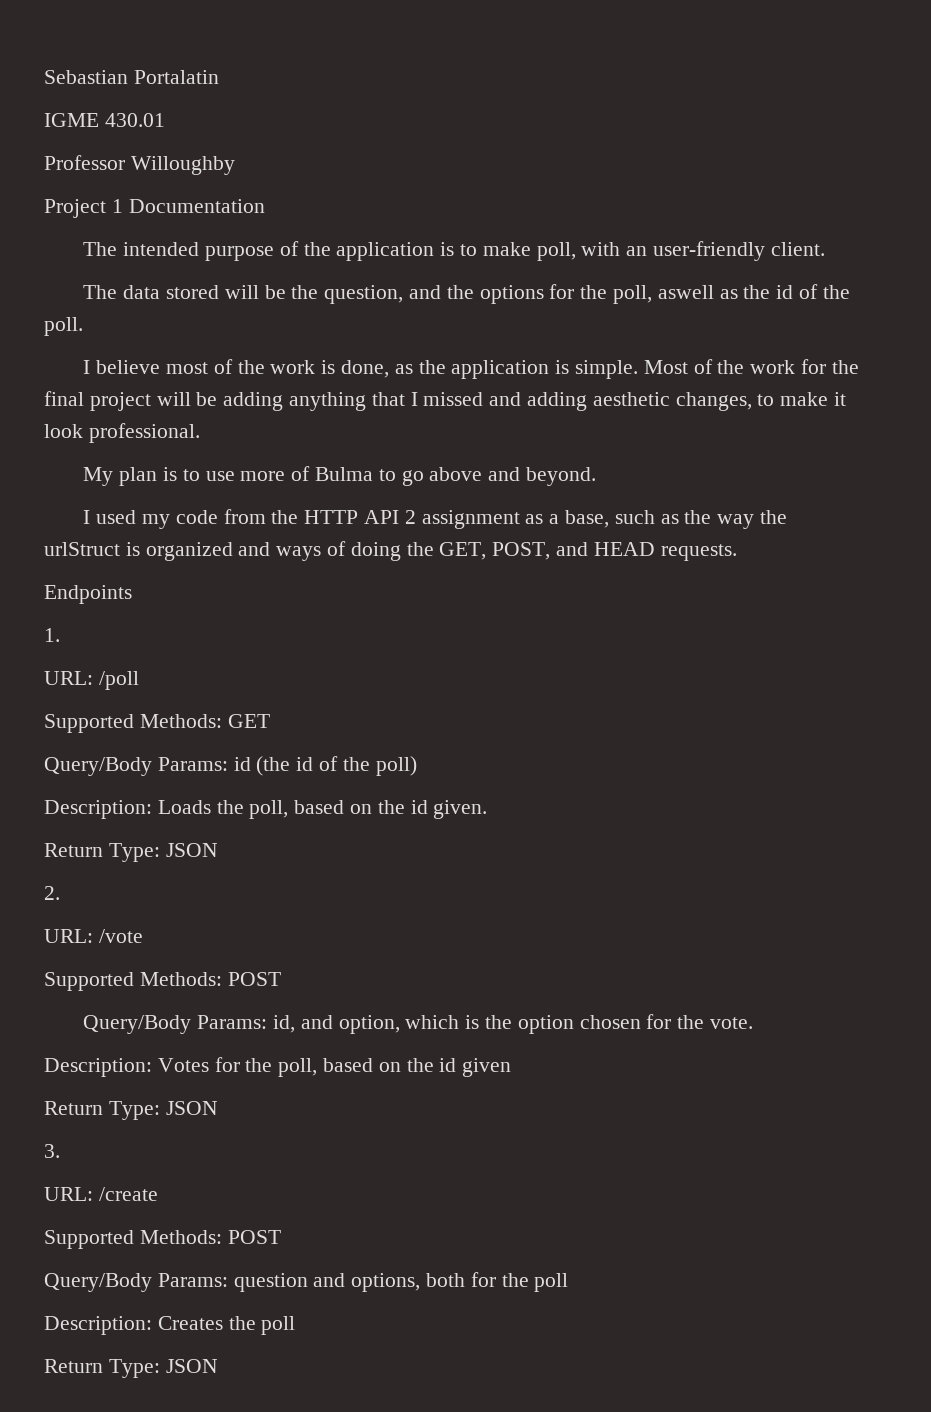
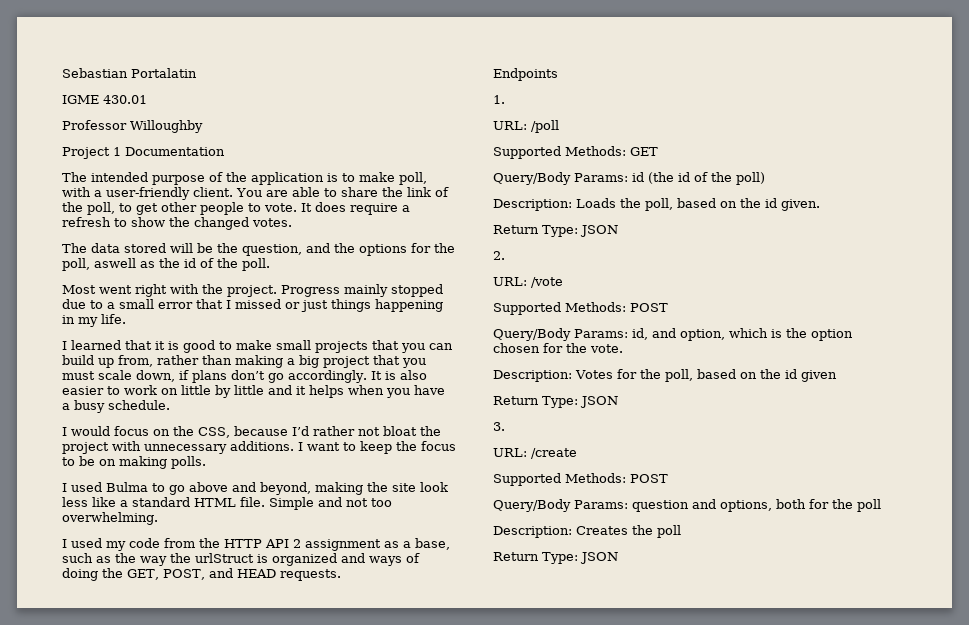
[626,246,648,256] an -> [94,190,102,197] a
(825, 249) none -> [236,187,449,197] [62,202,410,215] [62,217,292,230] You are able to share the link of the poll, to get other people to vote. It does require a refresh to show the changed votes.
[83,359,859,379] [44,391,847,411] [44,423,200,443] [83,466,311,486] I believe most of the work is done, as the application is simple. Most of the work for the final project will be adding anything that I missed and adding aesthetic changes, to make it look professional. // My plan is to use more of -> [62,284,443,297] [62,299,443,312] [62,314,126,327] [62,340,453,353] [62,355,426,368] [62,370,427,383] [62,385,445,398] [62,400,170,413] [62,426,441,438] [62,441,456,454] [62,456,206,469] [62,482,102,492] Most went right with the project. Progress mainly stopped due to a small error that I missed or just things happening in my life. // I learned that it is good to make small projects that you can build up from, rather than making a big project that you must scale down, if plans don’t go accordingly. It is also easier to work on little by little and it helps when you have a busy schedule. // I would focus on the CSS, because I’d rather not bloat the project with unnecessary additions. I want to keep the focus to be on making polls. // I used
[525,467,596,486] beyond. -> [260,482,448,495] [62,497,392,510] [62,512,158,525] beyond, making the site look less like a standard HTML file. Simple and not too overwhelming.

